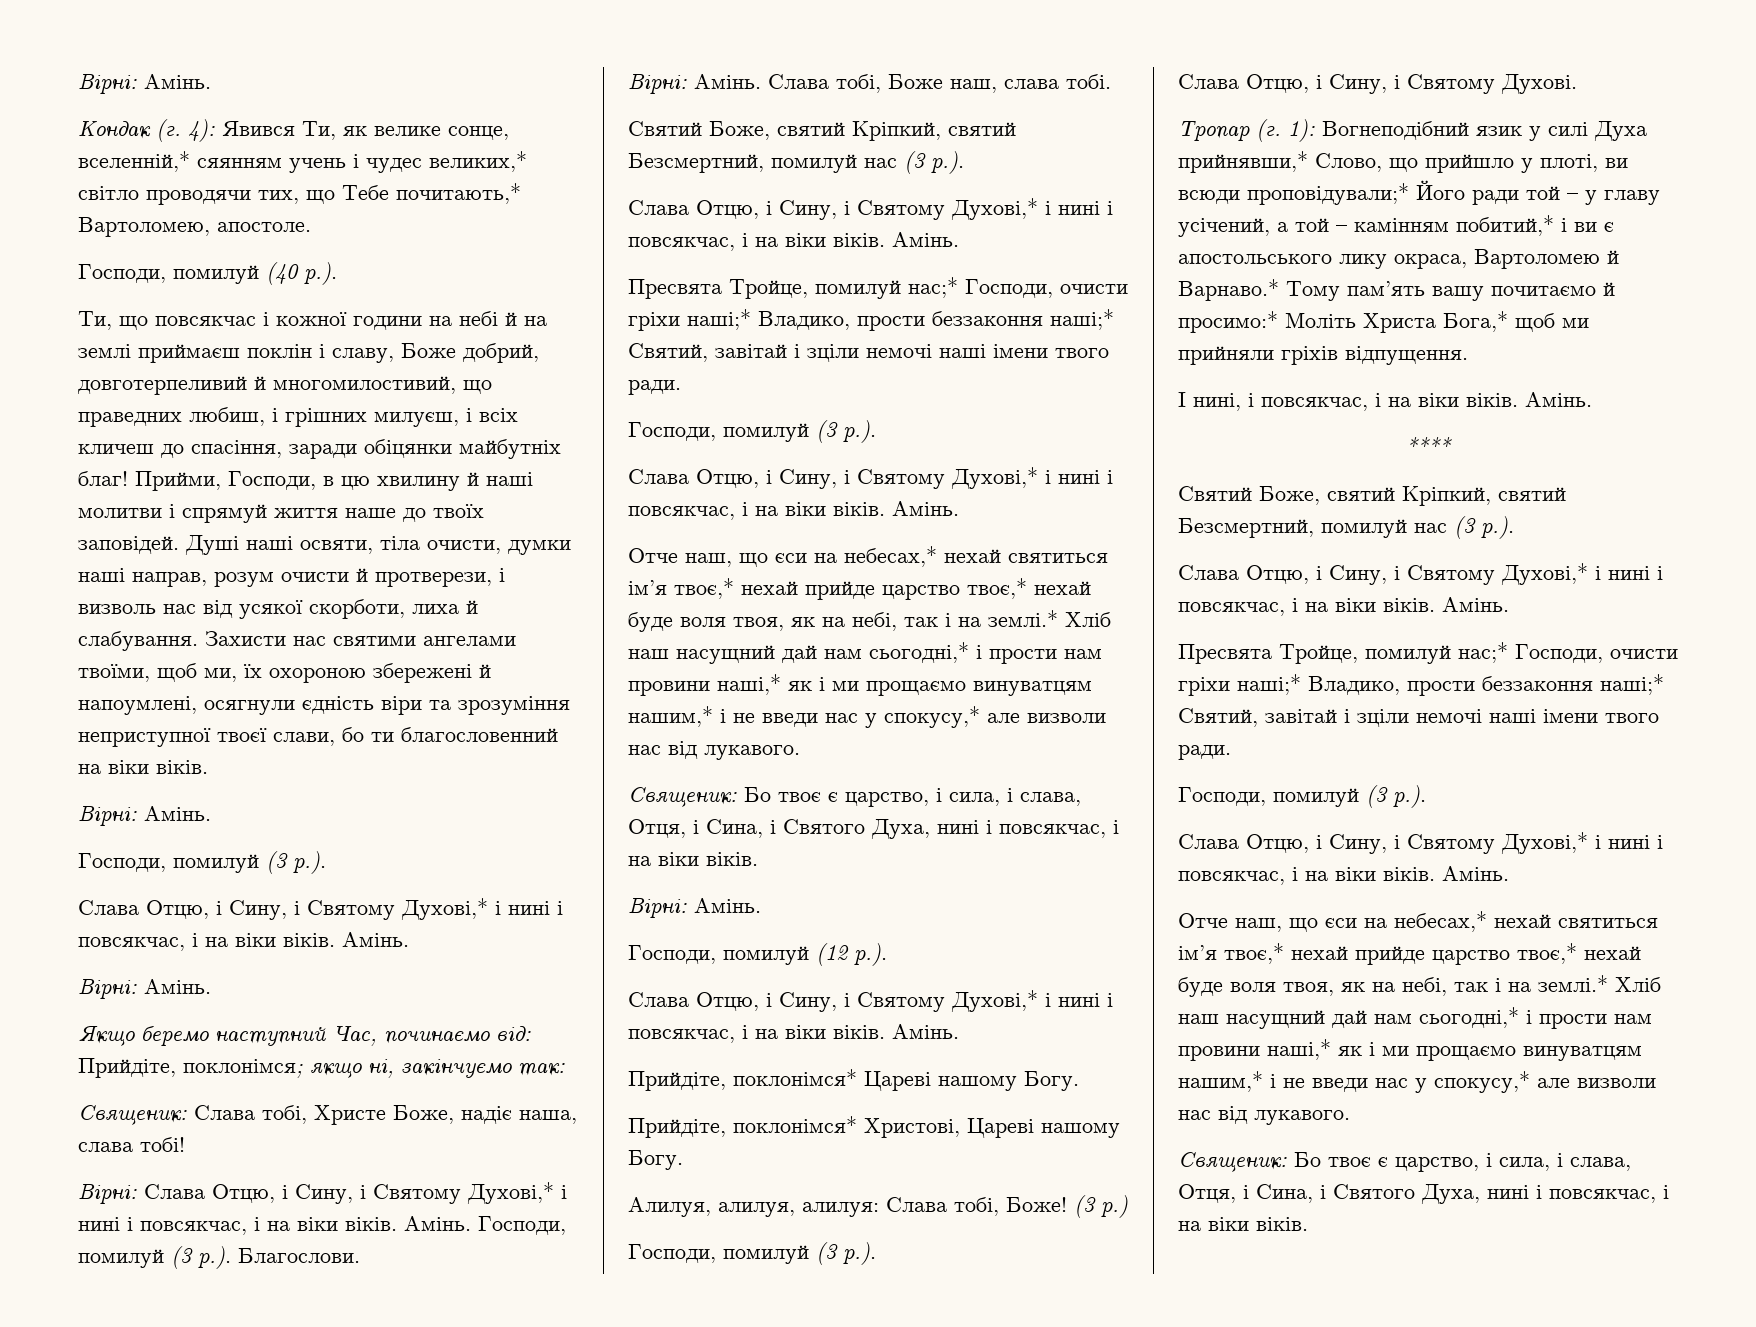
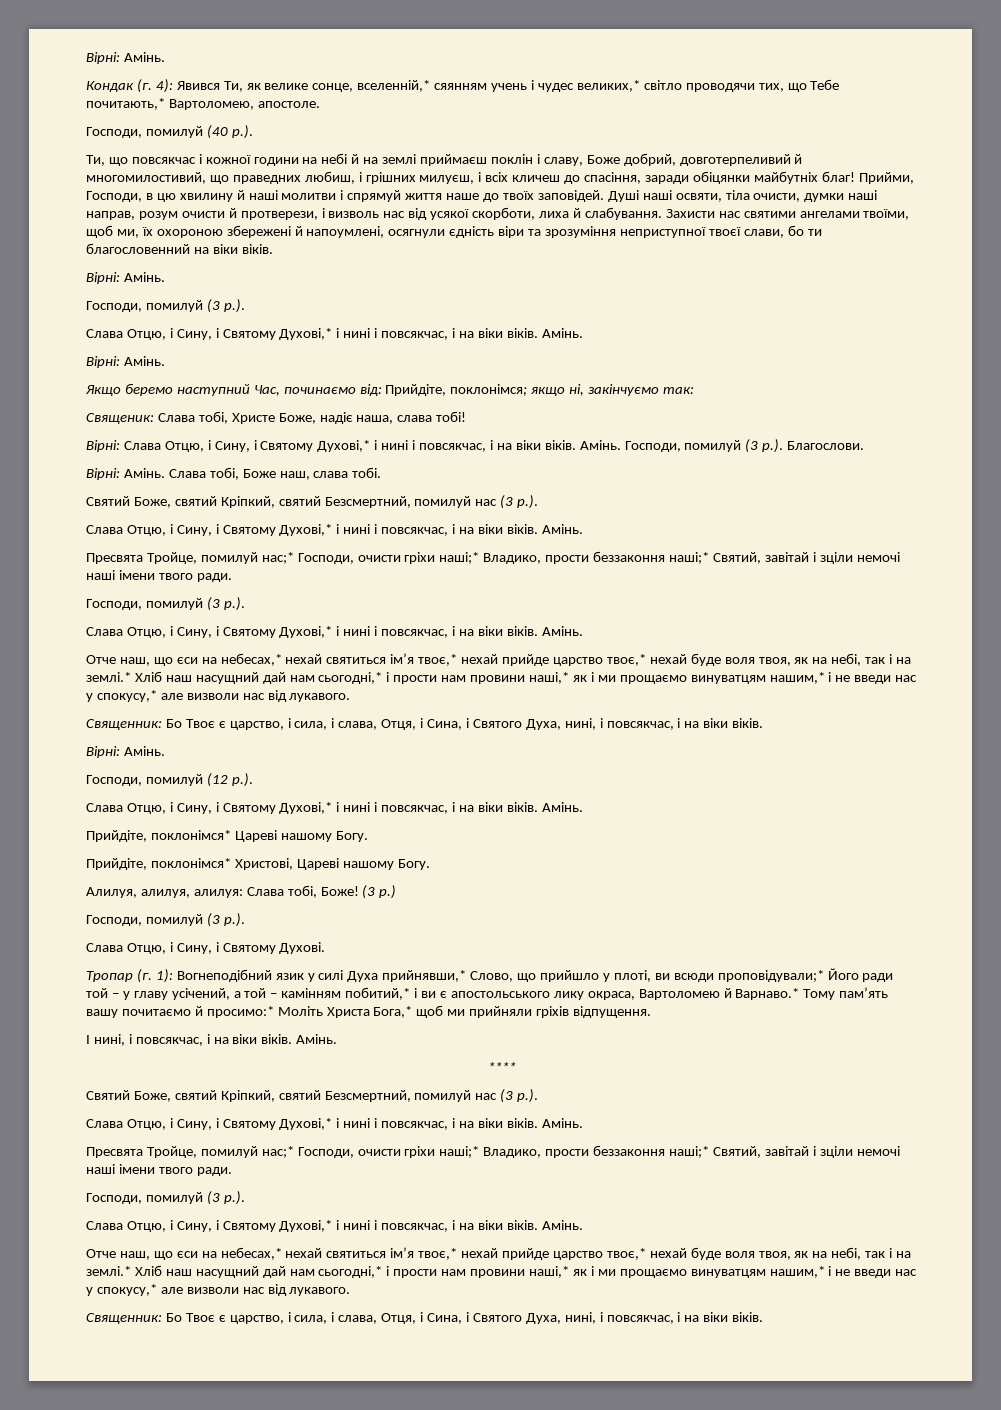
[628,787,821,807] Священик: Бо твоє -> [86,719,215,730] Священник: Бо Твоє
[937,820,979,834] нині -> [564,718,596,730] нині,
[1178,1152,1371,1172] Священик: Бо твоє -> [86,1313,215,1324] Священник: Бо Твоє
[1487,1185,1529,1199] нині -> [564,1312,596,1324] нині,

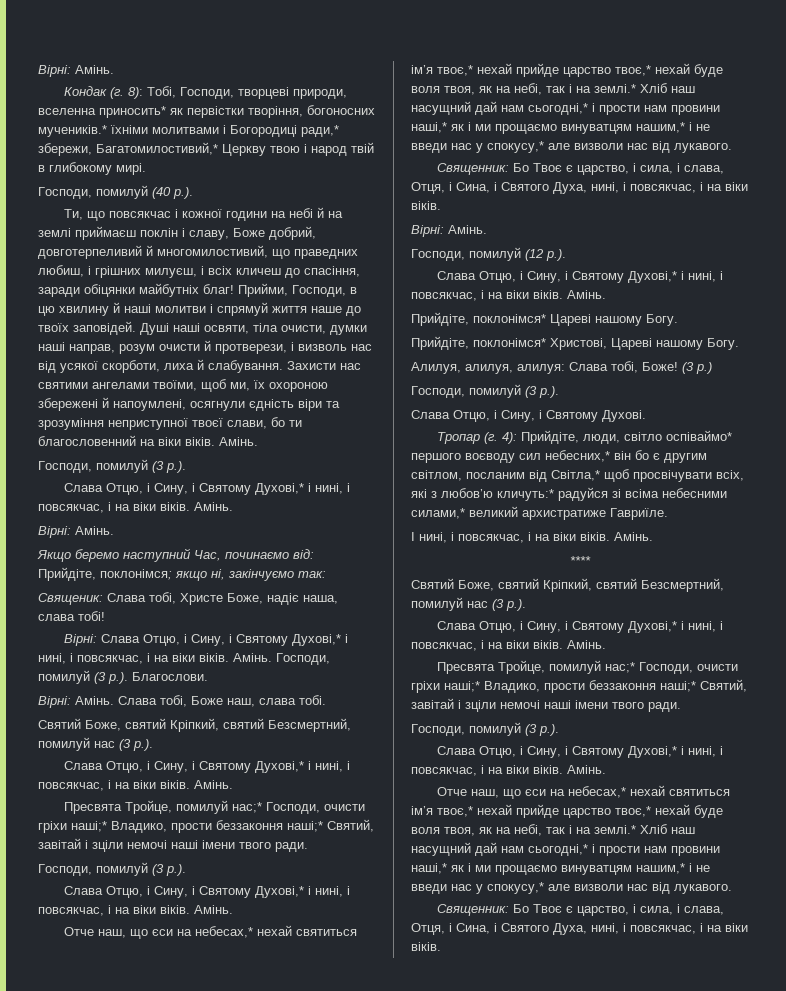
[155,79,840,93] [86,98,320,110] 4): Явився Ти, як велике сонце, вселенній,* сяянням учень і чудес великих,* світло проводячи тих, що Тебе почитають,* Вартоломею, апостоле. -> [128,86,348,99] [38,105,375,118] [38,125,339,137] [38,142,374,156] [38,162,146,175] 8): Тобі, Господи, творцеві природи, вселенна приносить* як первістки творіння, богоносних мучеників.* їхніми молитвами і Богородиці ради,* збережи, Багатомилостивий,* Церкву твою і народ твій в глибокому мирі.
[86,272,120,284] // Вірні: -> (215, 441) none
[343,328,371,338] нині -> [315,483,344,494] нині,
[381,440,409,450] нині -> [38,653,66,664] нині,
[343,524,371,534] нині -> [315,761,344,772] нині,
[343,626,371,636] нині -> [315,886,344,897] нині,
[343,802,371,812] нині -> [688,271,717,282] нині,
[155,968,894,983] [86,987,889,1000] [86,1005,652,1018] 1): Вогнеподібний язик у силі Духа прийнявши,* Слово, що прийшло у плоті, ви всюди проповідували;* Його ради той – у главу усічений, а той – камінням побитий,* і ви є апостольського лику окраса, Вартоломею й Варнаво.* Тому пам’ять вашу почитаємо й просимо:* Моліть Христа Бога,* щоб ми прийняли гріхів відпущення. -> [502,430,733,444] [411,450,707,463] [411,469,744,482] [411,487,727,501] [411,506,668,520] 4): Прийдіте, люди, світло оспіваймо* першого воєводу сил небесних,* він бо є другим світлом, посланим від Світла,* щоб просвічувати всіх, які з любов’ю кличуть:* радуйся зі всіма небесними силами,* великий архистратиже Гавриїле.
[343,1118,371,1128] нині -> [688,621,717,632] нині,
[343,1220,371,1230] нині -> [688,746,717,757] нині,

